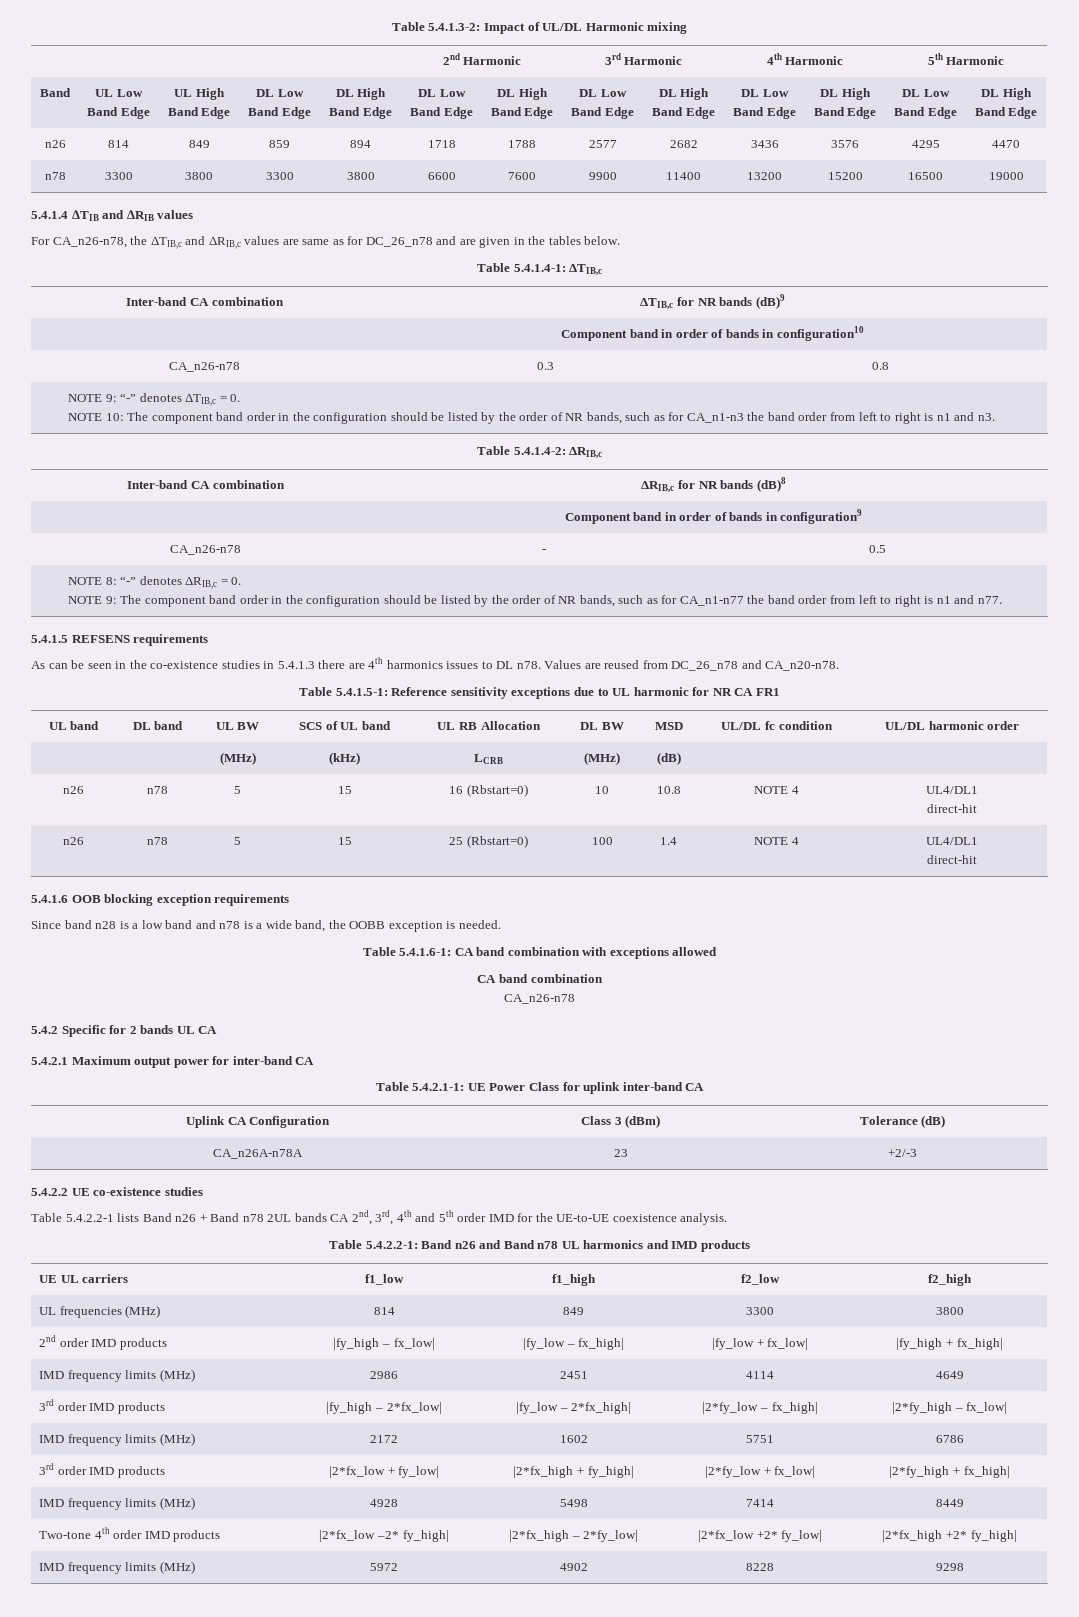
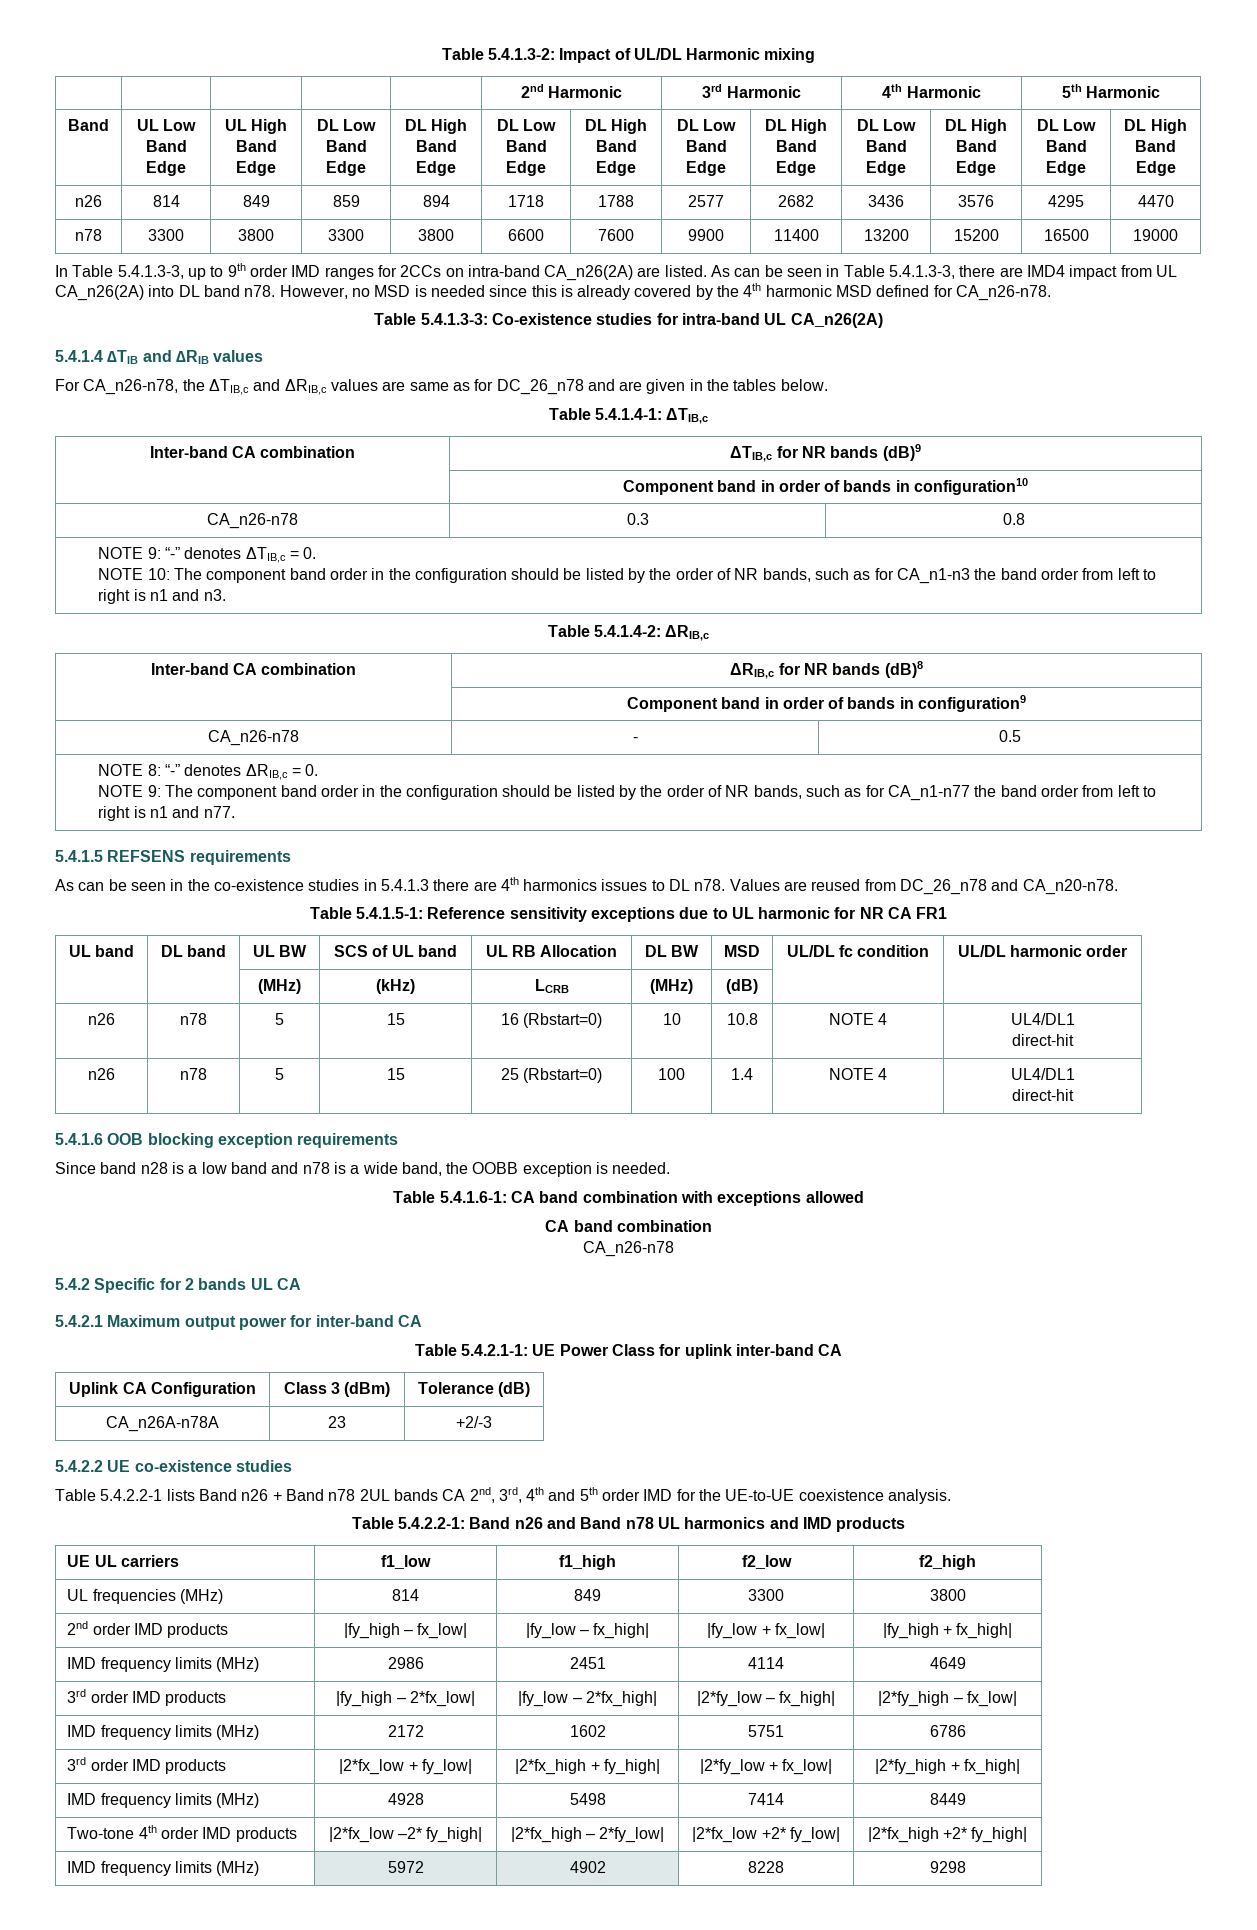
(1024, 176) none -> [55,263,1177,281] [55,283,1052,301] [374,313,883,328] // In Table 5.4.1.3-3, up to 9th order IMD ranges for 2CCs on intra-band CA_n26(2A) are listed. As can be seen in Table 5.4.1.3-3, there are IMD4 impact from UL CA_n26(2A) into DL band n78. However, no MSD is needed since this is already covered by the 4th harmonic MSD defined for CA_n26-n78. // Table 5.4.1.3-3: Co-existence studies for intra-band UL CA_n26(2A)

